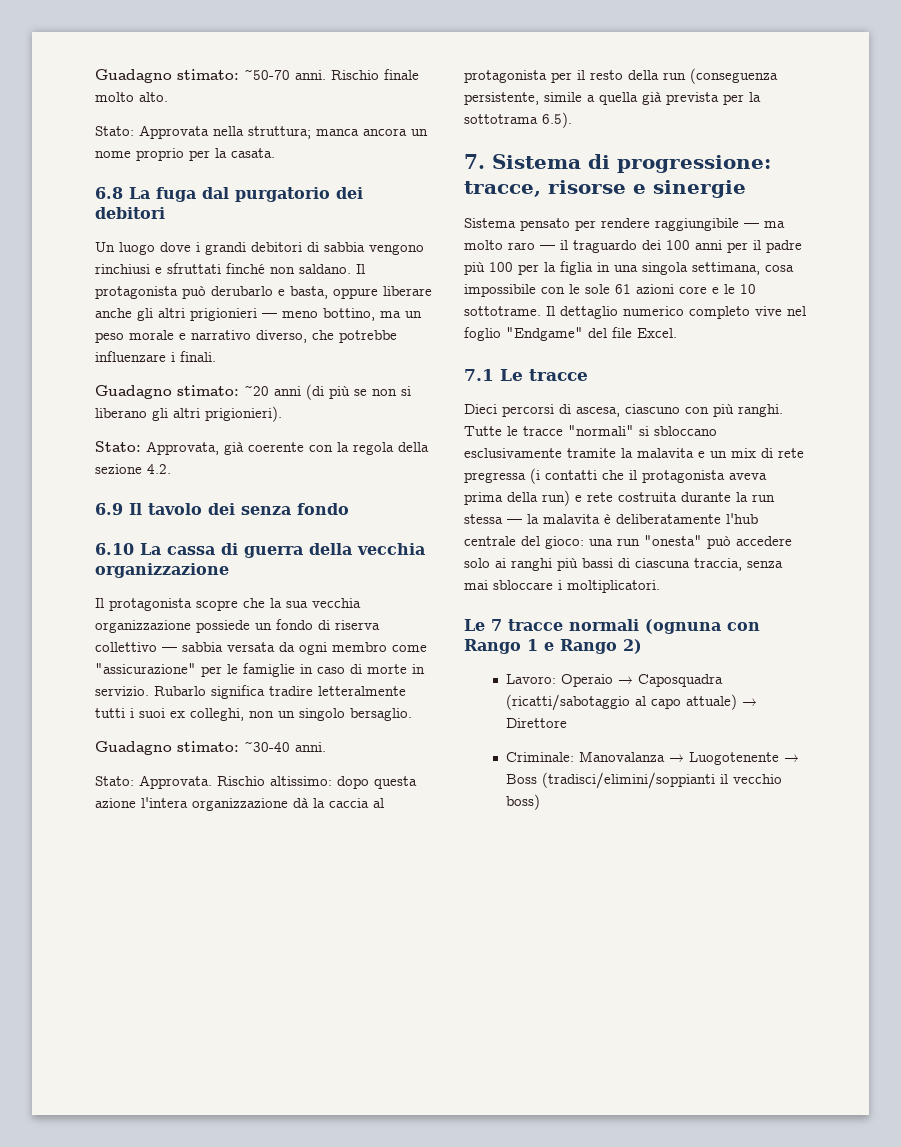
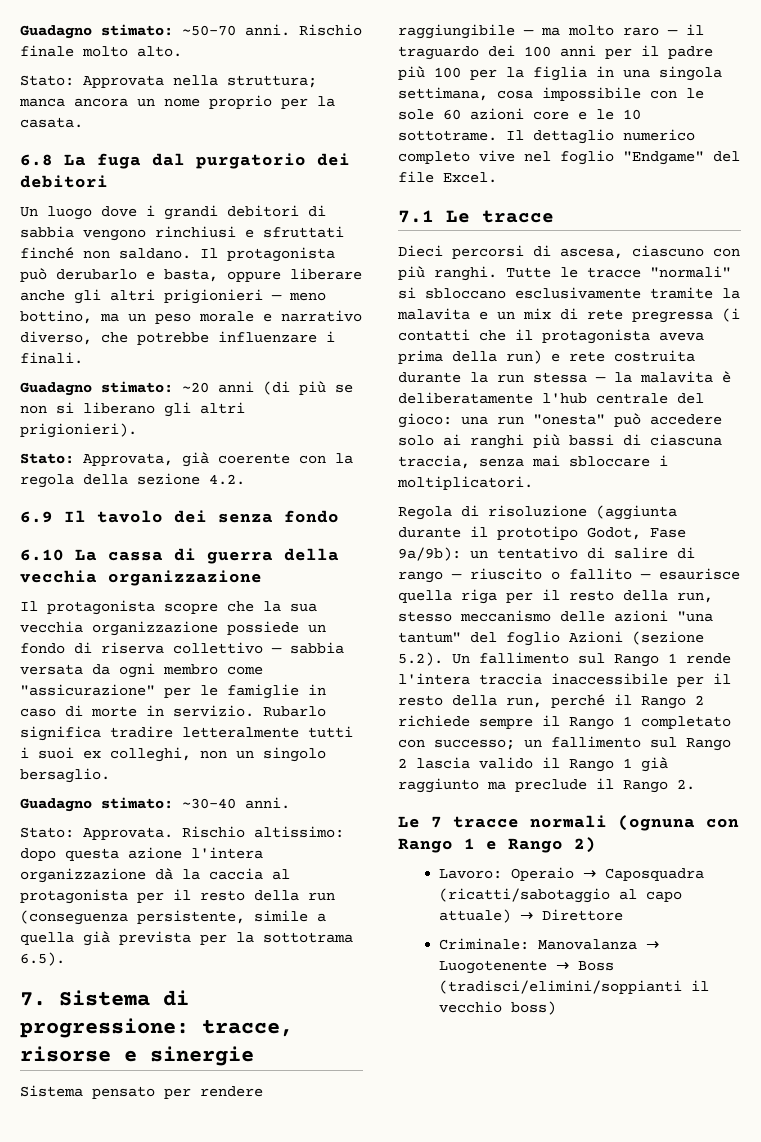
[615,284,631,294] 61 -> [443,109,461,120] 60
(660, 586) none -> [398,505,677,520] [398,526,686,540] [398,547,695,561] [398,568,740,583] [398,589,713,604] [398,610,713,622] [398,631,704,646] [398,652,731,667] [398,673,731,687] [398,694,704,709] [398,715,731,730] [398,736,731,751] [398,757,668,772] [398,778,695,793] // Regola di risoluzione (aggiunta durante il prototipo Godot, Fase 9a/9b): un tentativo di salire di rango — riuscito o fallito — esaurisce quella riga per il resto della run, stesso meccanismo delle azioni "una tantum" del foglio Azioni (sezione 5.2). Un fallimento sul Rango 1 rende l'intera traccia inaccessibile per il resto della run, perché il Rango 2 richiede sempre il Rango 1 completato con successo; un fallimento sul Rango 2 lascia valido il Rango 1 già raggiunto ma preclude il Rango 2.

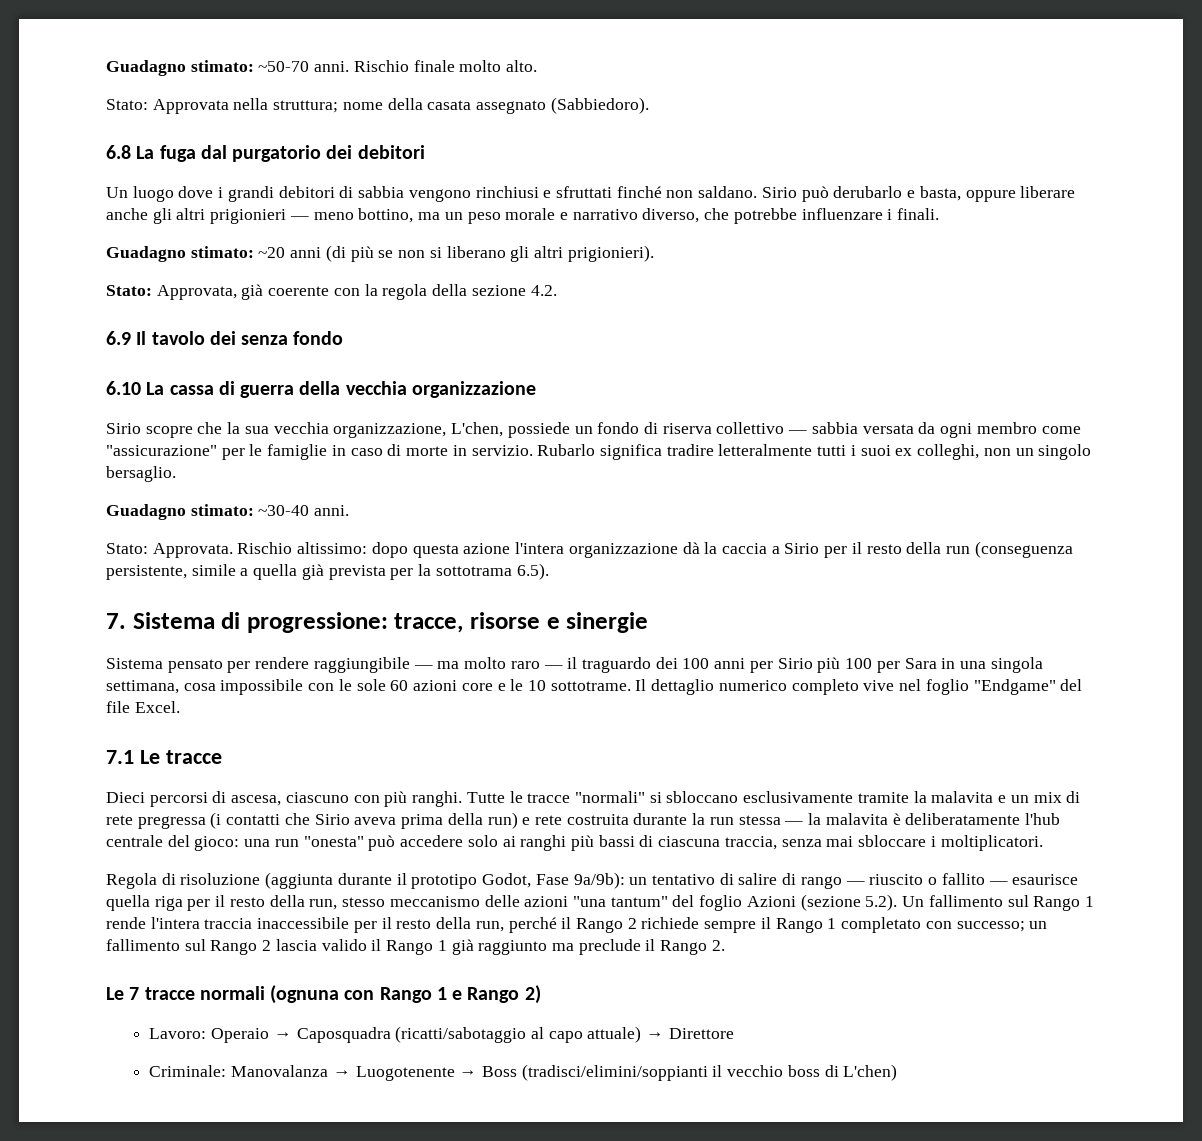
[19,95,335,109] [20,117,83,128] manca ancora un nome proprio per la casata. -> [342,97,649,114] nome della casata assegnato (Sabbiedoro).
[200,247,335,262] Il protagonista -> [761,187,797,198] Sirio
[20,600,155,615] Il protagonista -> [106,423,141,434] Sirio
[92,621,218,636] organizzazione -> [333,422,504,438] organizzazione, L'chen,
[272,869,290,880] [20,889,128,904] al protagonista -> [771,543,820,554] a Sirio
[641,45,713,59] il padre -> [777,658,813,669] Sirio
[506,66,587,81] la figlia -> [904,658,937,669] Sara
[515,329,650,344] il protagonista -> [314,814,350,825] Sirio
[510,1001,556,1015] boss) -> [787,1064,898,1081] boss di L'chen)

